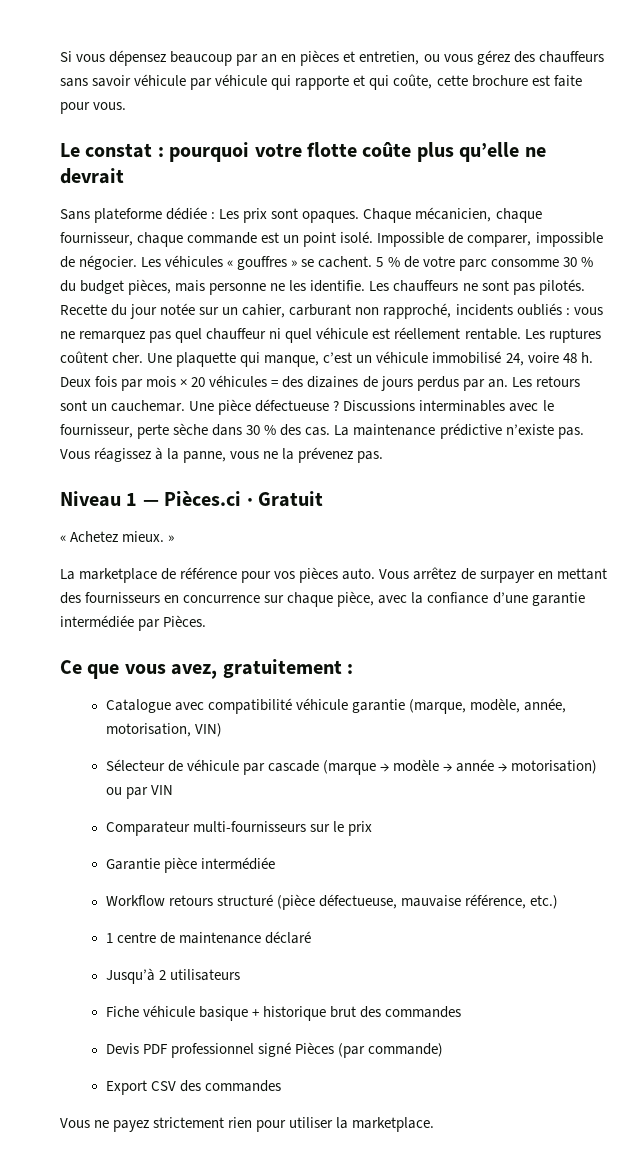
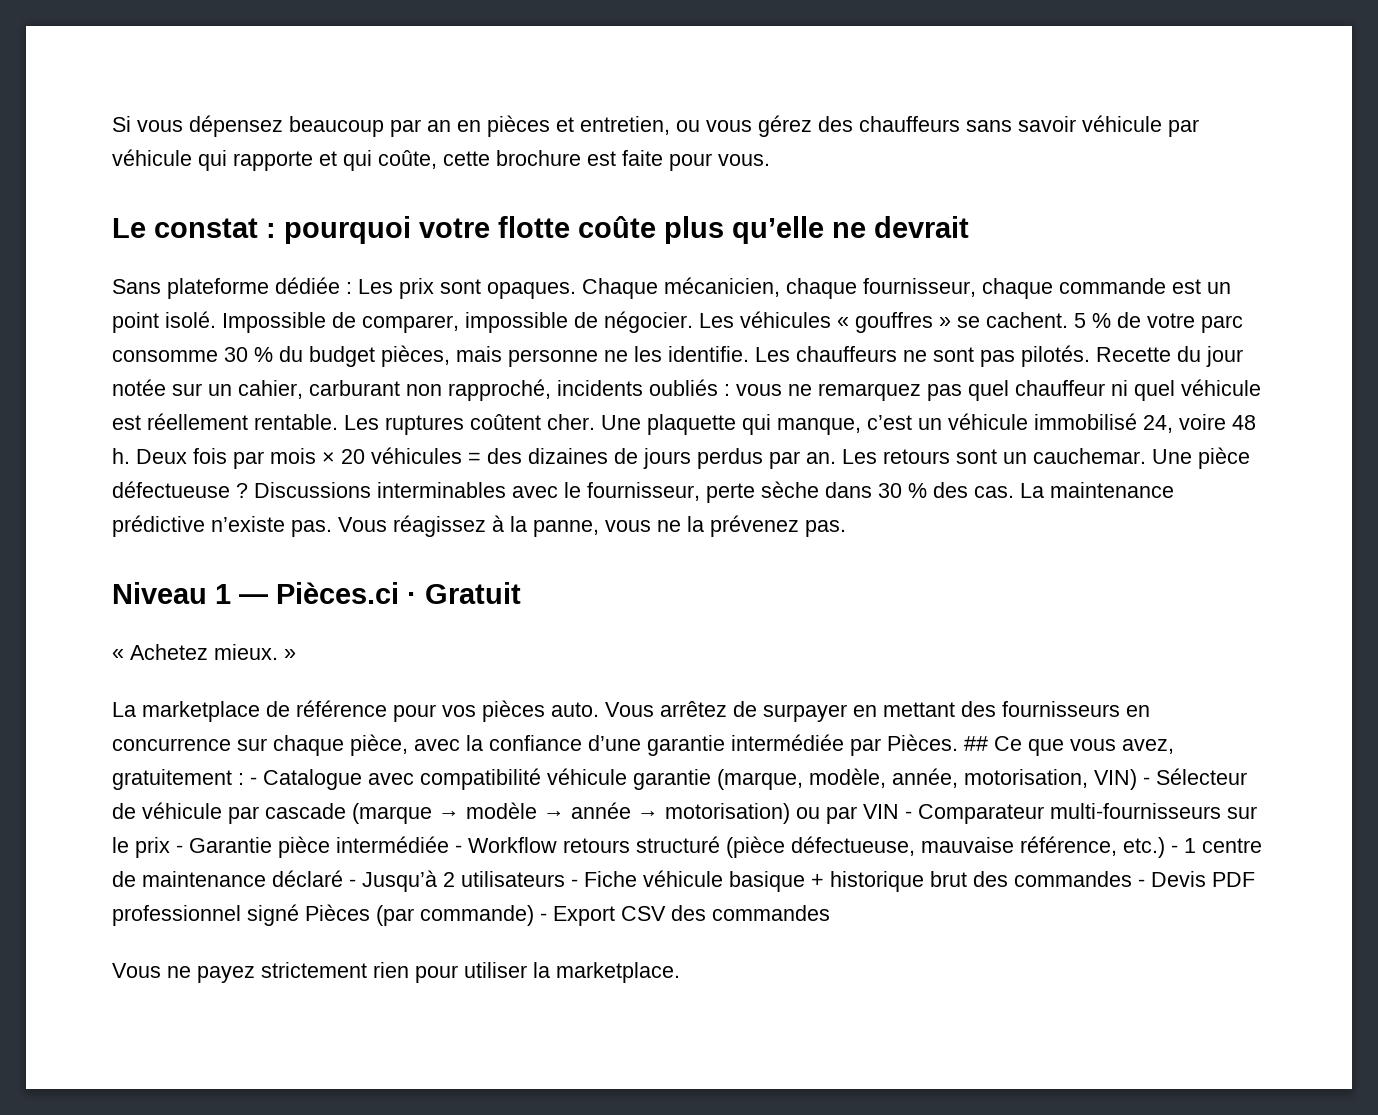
(207, 621) // -> [964,736,988,751] ##
(353, 669) // -> [250,777,257,785] -
(222, 730) // -> [1143,777,1150,785] -
(173, 790) // -> [905,811,912,819] -
(373, 828) // -> [176,845,183,853] -
(275, 863) // -> [455,845,462,853] -
(559, 902) // -> [1171,845,1178,853] -
(312, 937) // -> [349,879,356,887] -
(240, 975) // -> [571,879,578,887] -
(462, 1012) // -> [1138,879,1145,887] -
(444, 1050) // -> [540,913,547,921] -

